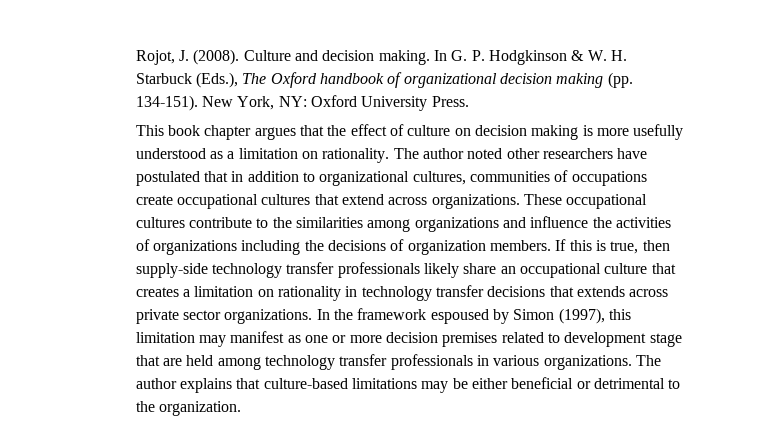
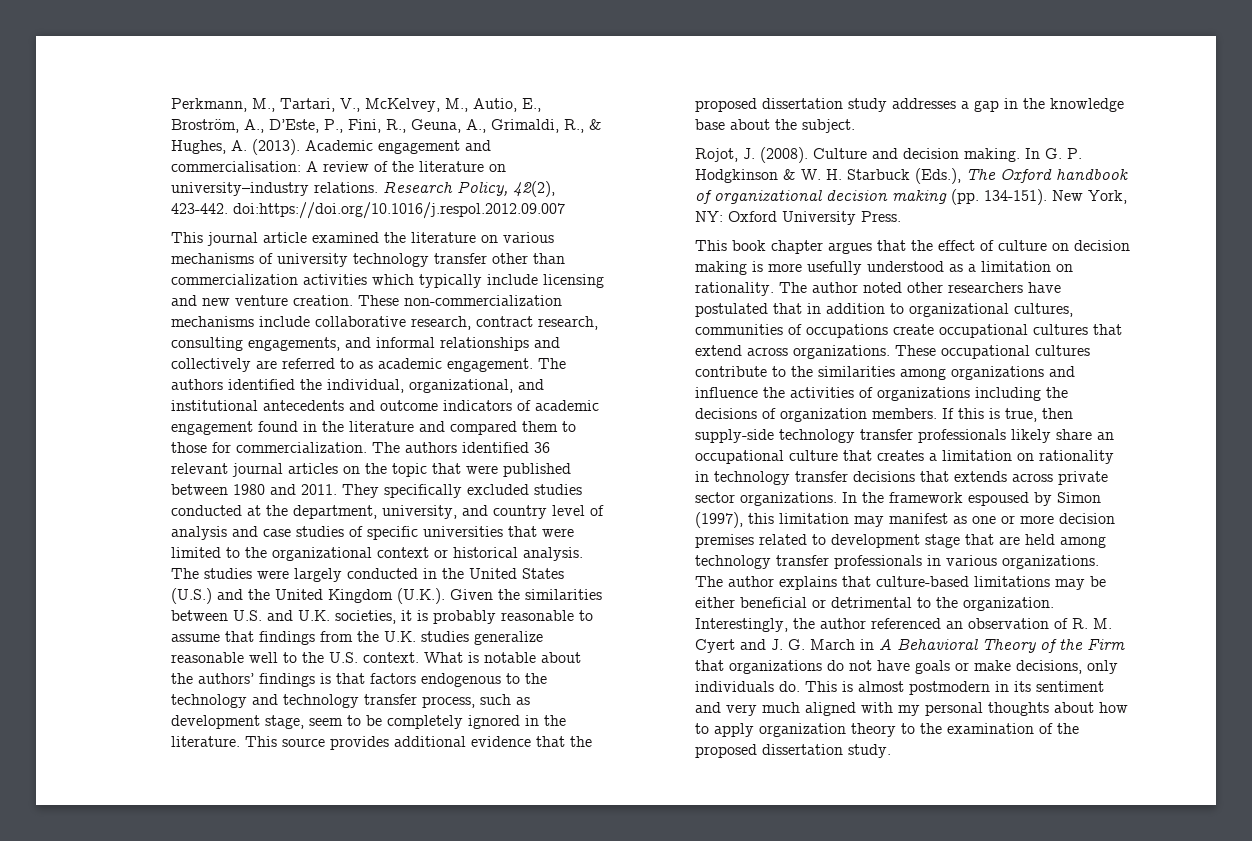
(135, 57) none -> [170,98,541,112] [170,119,602,133] [170,139,491,155] [170,161,506,172] [170,181,555,197] [170,202,565,219] [170,232,554,246] [170,253,565,267] [170,274,604,288] [170,295,562,306] [170,316,598,330] [170,337,560,351] [170,358,566,372] [170,379,544,393] [170,400,599,411] [170,421,576,435] [170,442,550,453] [170,463,571,477] [170,484,582,498] [170,505,604,519] [170,526,574,540] [170,547,583,561] [170,568,564,582] [170,588,602,604] [170,610,593,624] [170,631,543,645] [170,652,581,663] [170,673,547,687] [170,694,530,708] [170,715,566,729] [170,736,592,750] [694,98,1124,112] [694,119,855,133] Perkmann, M., Tartari, V., McKelvey, M., Autio, E., Broström, A., D’Este, P., Fini, R., Geuna, A., Grimaldi, R., & Hughes, A. (2013). Academic engagement and commercialisation: A review of the literature on university–industry relations. Research Policy, 42(2), 423-442. doi:https://doi.org/10.1016/j.respol.2012.09.007 // This journal article examined the literature on various mechanisms of university technology transfer other than commercialization activities which typically include licensing and new venture creation. These non-commercialization mechanisms include collaborative research, contract research, consulting engagements, and informal relationships and collectively are referred to as academic engagement. The authors identified the individual, organizational, and institutional antecedents and outcome indicators of academic engagement found in the literature and compared them to those for commercialization. The authors identified 36 relevant journal articles on the topic that were published between 1980 and 2011. They specifically excluded studies conducted at the department, university, and country level of analysis and case studies of specific universities that were limited to the organizational context or historical analysis. The studies were largely conducted in the United States (U.S.) and the United Kingdom (U.K.). Given the similarities between U.S. and U.K. societies, it is probably reasonable to assume that findings from the U.K. studies generalize reasonable well to the U.S. context. What is notable about the authors’ findings is that factors endogenous to the technology and technology transfer process, such as development stage, seem to be completely ignored in the literature. This source provides additional evidence that the proposed dissertation study addresses a gap in the knowledge base about the subject. //
(242, 408) none -> [694,618,1112,632] [694,638,1125,653] [694,660,1118,674] [694,681,1104,695] [694,702,1128,716] [694,723,1079,737] [694,744,891,758] Interestingly, the author referenced an observation of R. M. Cyert and J. G. March in A Behavioral Theory of the Firm that organizations do not have goals or make decisions, only individuals do. This is almost postmodern in its sentiment and very much aligned with my personal thoughts about how to apply organization theory to the examination of the proposed dissertation study.

